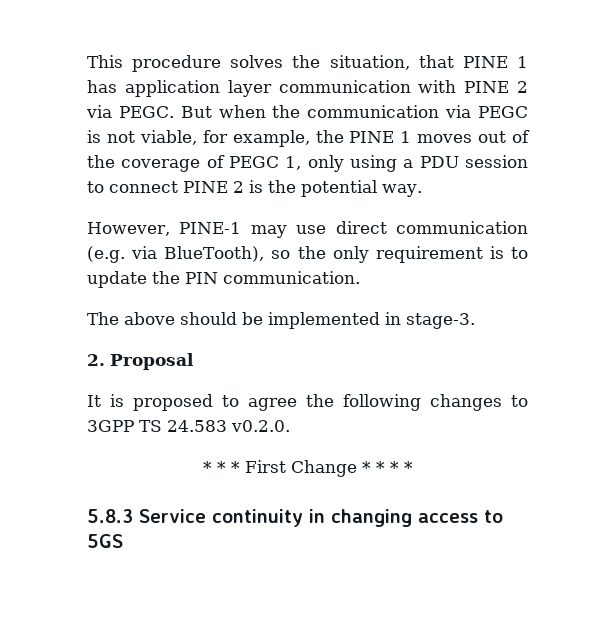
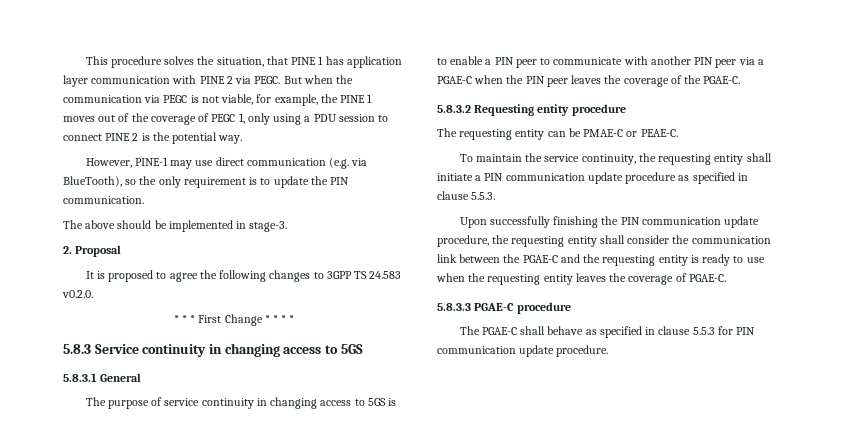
(123, 541) none -> [63,373,142,382] [85,397,397,409] [437,56,764,68] [437,75,741,87] [437,104,626,116] [437,128,678,140] [459,153,772,165] [437,172,748,184] [437,191,496,200] [459,216,760,228] [437,235,771,247] [437,254,765,266] [436,273,726,285] [437,302,572,314] [459,326,756,338] [437,345,609,357] // 5.8.3.1 General // The purpose of service continuity in changing access to 5GS is to enable a PIN peer to communicate with another PIN peer via a PGAE-C when the PIN peer leaves the coverage of the PGAE-C. // 5.8.3.2 Requesting entity procedure // The requesting entity can be PMAE-C or PEAE-C. // To maintain the service continuity, the requesting entity shall initiate a PIN communication update procedure as specified in clause 5.5.3. // Upon successfully finishing the PIN communication update procedure, the requesting entity shall consider the communication link between the PGAE-C and the requesting entity is ready to use when the requesting entity leaves the coverage of PGAE-C. // 5.8.3.3 PGAE-C procedure // The PGAE-C shall behave as specified in clause 5.5.3 for PIN communication update procedure.

